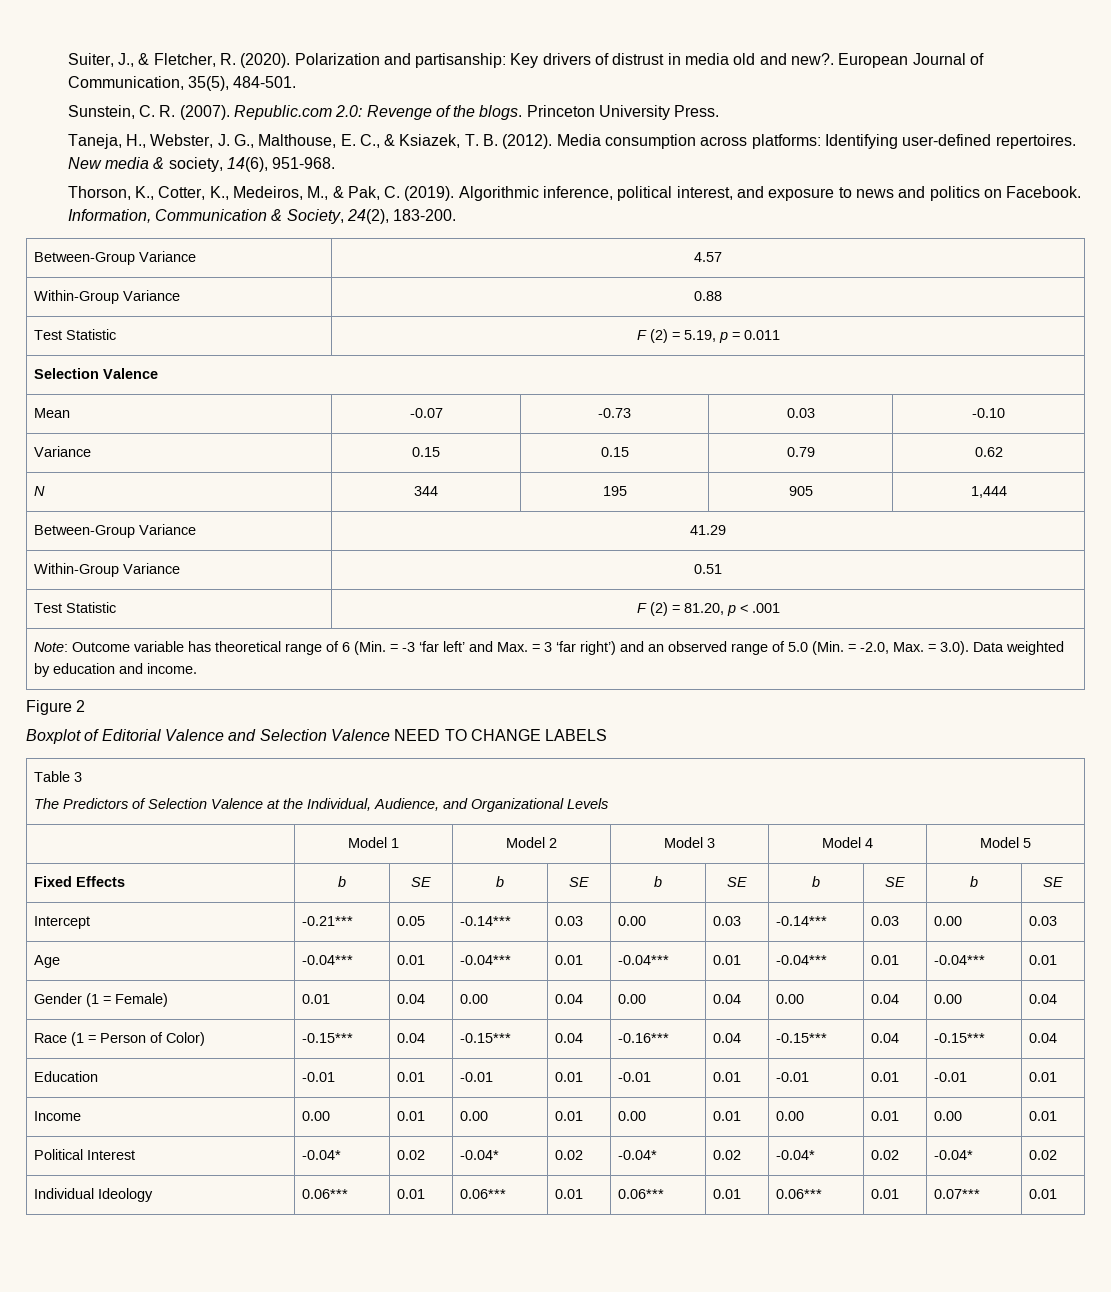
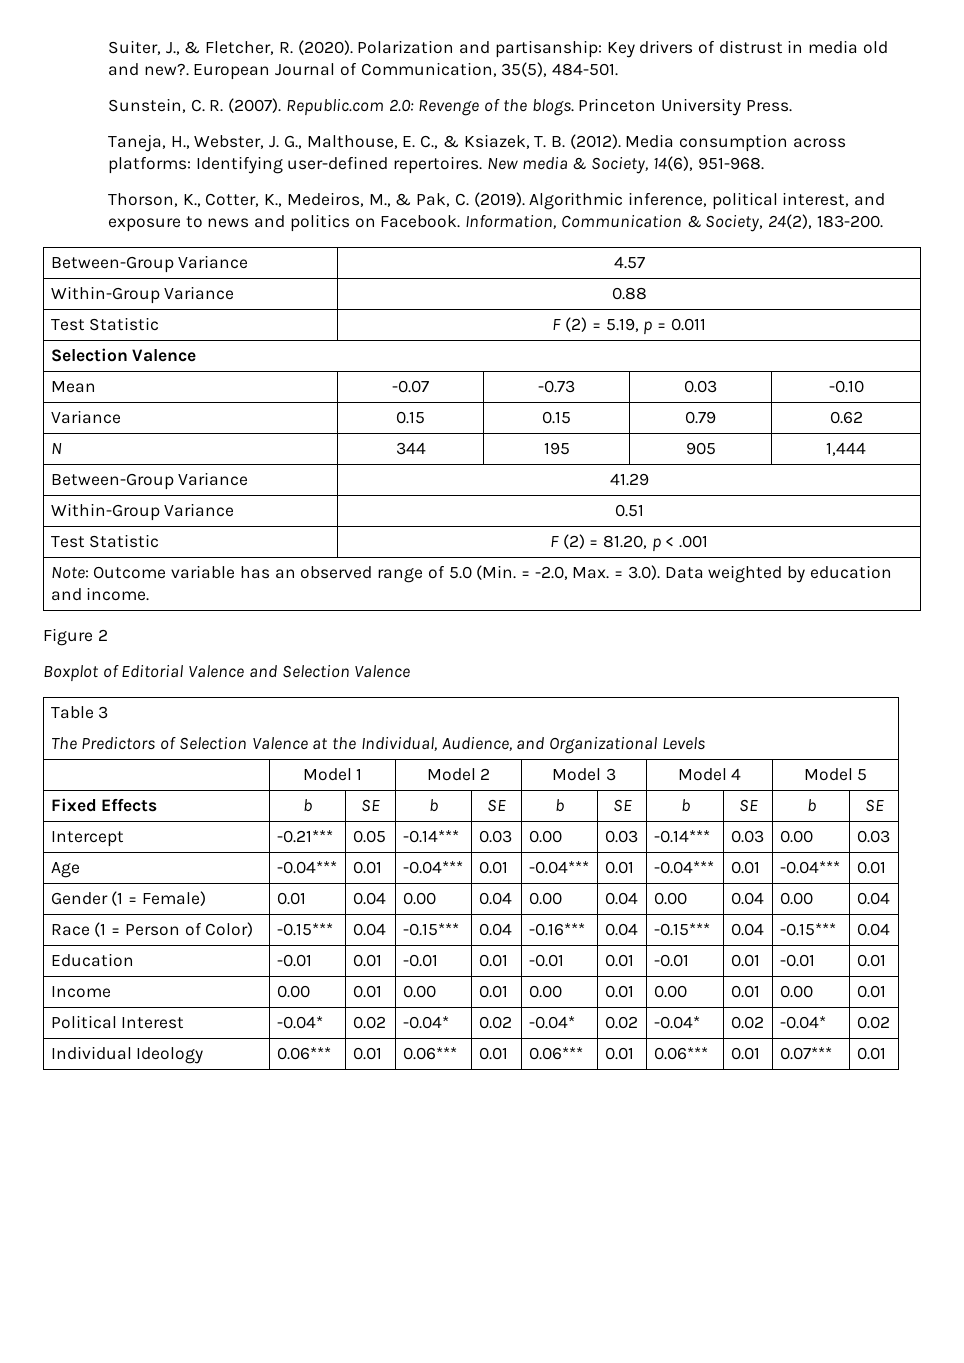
[168,157,223,172] society, -> [591,156,649,174] Society,
[215,641,645,655] theoretical range of 6 (Min. = -3 ‘far left’ and Max. = 3 ‘far right’) and -> (270, 572) none
[394,729,608,741] NEED TO CHANGE LABELS -> (411, 671) none

